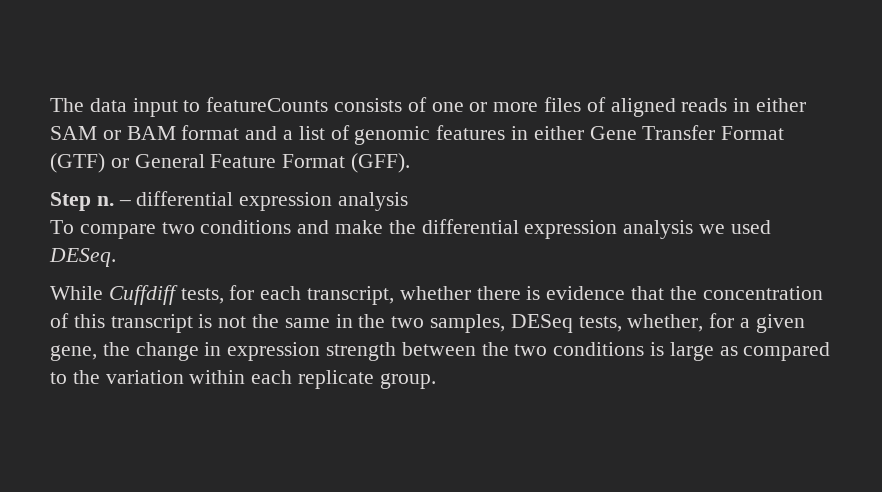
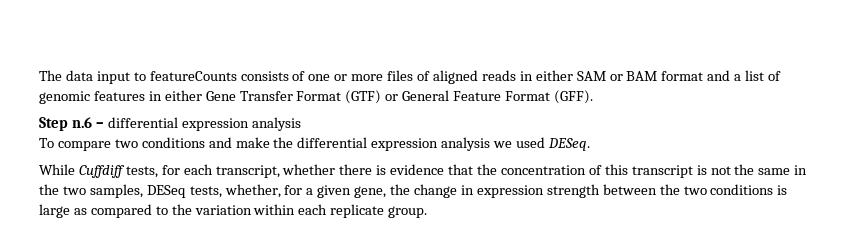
[96,196,114,206] n. -> [71,117,92,128] n.6

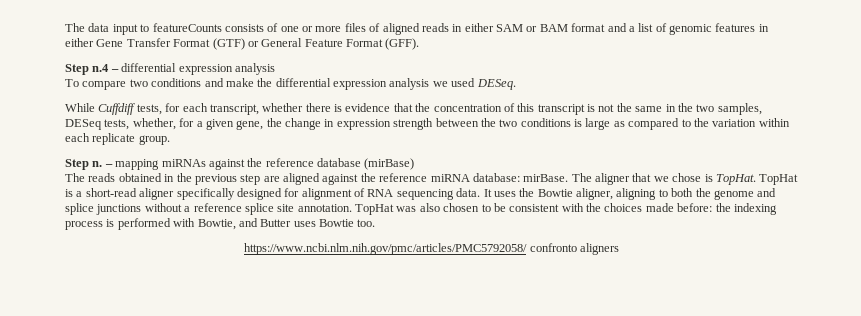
[71,117,92,128] n.6 -> [92,64,110,72] n.4
(428, 212) none -> [65,158,415,170] [65,173,799,185] [65,188,777,200] [65,203,777,215] [65,218,376,230] [244,243,619,255] // Step n. – mapping miRNAs against the reference database (mirBase) // The reads obtained in the previous step are aligned against the reference miRNA database: mirBase. The aligner that we chose is TopHat. TopHat is a short-read aligner specifically designed for alignment of RNA sequencing data. It uses the Bowtie aligner, aligning to both the genome and splice junctions without a reference splice site annotation. TopHat was also chosen to be consistent with the choices made before: the indexing process is performed with Bowtie, and Butter uses Bowtie too. // https://www.ncbi.nlm.nih.gov/pmc/articles/PMC5792058/ confronto aligners

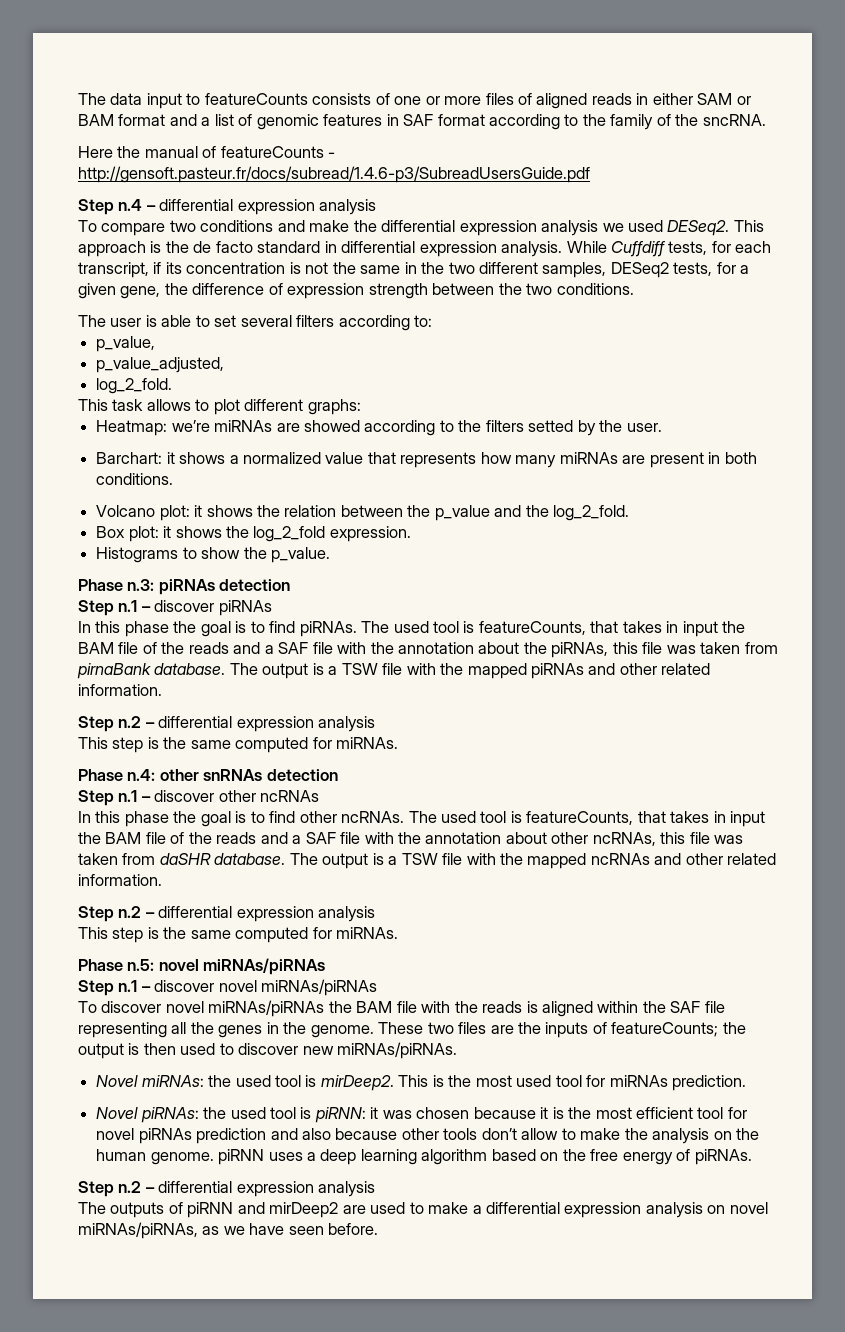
[65,38,420,50] either Gene Transfer Format (GTF) or General Feature Format (GFF). -> [403,114,766,130] [78,146,336,158] [78,166,590,183] SAF format according to the family of the sncRNA. // Here the manual of featureCounts - http://gensoft.pasteur.fr/docs/subread/1.4.6-p3/SubreadUsersGuide.pdf
[476,79,516,90] DESeq. // -> [667,220,764,236] [78,241,563,257] DESeq2. This approach is the de facto standard in differential expression analysis.
[262,103,585,115] whether there is evidence that the concentration of this transcript -> [153,262,286,274] if its concentration
[717,103,762,115] [65,118,176,130] samples, DESeq tests, whether, -> [479,262,713,278] different samples, DESeq2 tests,
[285,118,335,130] change in -> [192,283,283,295] difference of
[520,118,790,130] [65,133,170,145] [65,158,415,170] [65,173,799,185] [65,188,777,200] [65,203,777,215] [65,218,376,230] [244,243,619,255] conditions is large as compared to the variation within each replicate group. // Step n. – mapping miRNAs against the reference database (mirBase) // The reads obtained in the previous step are aligned against the reference miRNA database: mirBase. The aligner that we chose is TopHat. TopHat is a short-read aligner specifically designed for alignment of RNA sequencing data. It uses the Bowtie aligner, aligning to both the genome and splice junctions without a reference splice site annotation. TopHat was also chosen to be consistent with the choices made before: the indexing process is performed with Bowtie, and Butter uses Bowtie too. // https://www.ncbi.nlm.nih.gov/pmc/articles/PMC5792058/ confronto aligners -> [556,283,634,295] [78,315,433,331] [96,336,156,352] [96,357,225,373] [96,378,173,394] [78,399,361,415] [96,420,662,436] [96,452,757,468] [96,473,174,485] [96,505,630,521] [96,526,411,542] [96,547,330,563] [78,579,291,595] [78,600,272,616] [78,621,746,637] [78,642,778,658] [77,663,711,679] [78,684,162,696] [78,716,376,732] [78,737,399,753] [78,769,338,781] [78,790,320,806] [78,811,766,827] [78,832,744,846] [78,853,777,869] [78,874,162,886] [78,906,376,922] [78,927,399,943] [78,958,326,975] [78,979,378,996] [78,1000,725,1017] [78,1022,746,1038] [78,1042,458,1059] [96,1075,746,1091] [96,1107,747,1123] [96,1128,759,1144] [96,1149,752,1165] [78,1181,376,1197] [78,1202,768,1218] [78,1222,379,1239] conditions. // The user is able to set several filters according to: // p_value, // p_value_adjusted, // log_2_fold. // This task allows to plot different graphs: // Heatmap: we’re miRNAs are showed according to the filters setted by the user. // Barchart: it shows a normalized value that represents how many miRNAs are present in both conditions. // Volcano plot: it shows the relation between the p_value and the log_2_fold. // Box plot: it shows the log_2_fold expression. // Histograms to show the p_value. // Phase n.3: piRNAs detection // Step n.1 – discover piRNAs // In this phase the goal is to find piRNAs. The used tool is featureCounts, that takes in input the BAM file of the reads and a SAF file with the annotation about the piRNAs, this file was taken from pirnaBank database. The output is a TSW file with the mapped piRNAs and other related information. // Step n.2 – differential expression analysis // This step is the same computed for miRNAs. // Phase n.4: other snRNAs detection // Step n.1 – discover other ncRNAs // In this phase the goal is to find other ncRNAs. The used tool is featureCounts, that takes in input the BAM file of the reads and a SAF file with the annotation about other ncRNAs, this file was taken from daSHR database. The output is a TSW file with the mapped ncRNAs and other related information. // Step n.2 – differential expression analysis // This step is the same computed for miRNAs. // Phase n.5: novel miRNAs/piRNAs // Step n.1 – discover novel miRNAs/piRNAs // To discover novel miRNAs/piRNAs the BAM file with the reads is aligned within the SAF file representing all the genes in the genome. These two files are the inputs of featureCounts; the output is then used to discover new miRNAs/piRNAs. // Novel miRNAs: the used tool is mirDeep2. This is the most used tool for miRNAs prediction. // Novel piRNAs: the used tool is piRNN: it was chosen because it is the most efficient tool for novel piRNAs prediction and also because other tools don’t allow to make the analysis on the human genome. piRNN uses a deep learning algorithm based on the free energy of piRNAs. // Step n.2 – differential expression analysis // The outputs of piRNN and mirDeep2 are used to make a differential expression analysis on novel miRNAs/piRNAs, as we have seen before.

